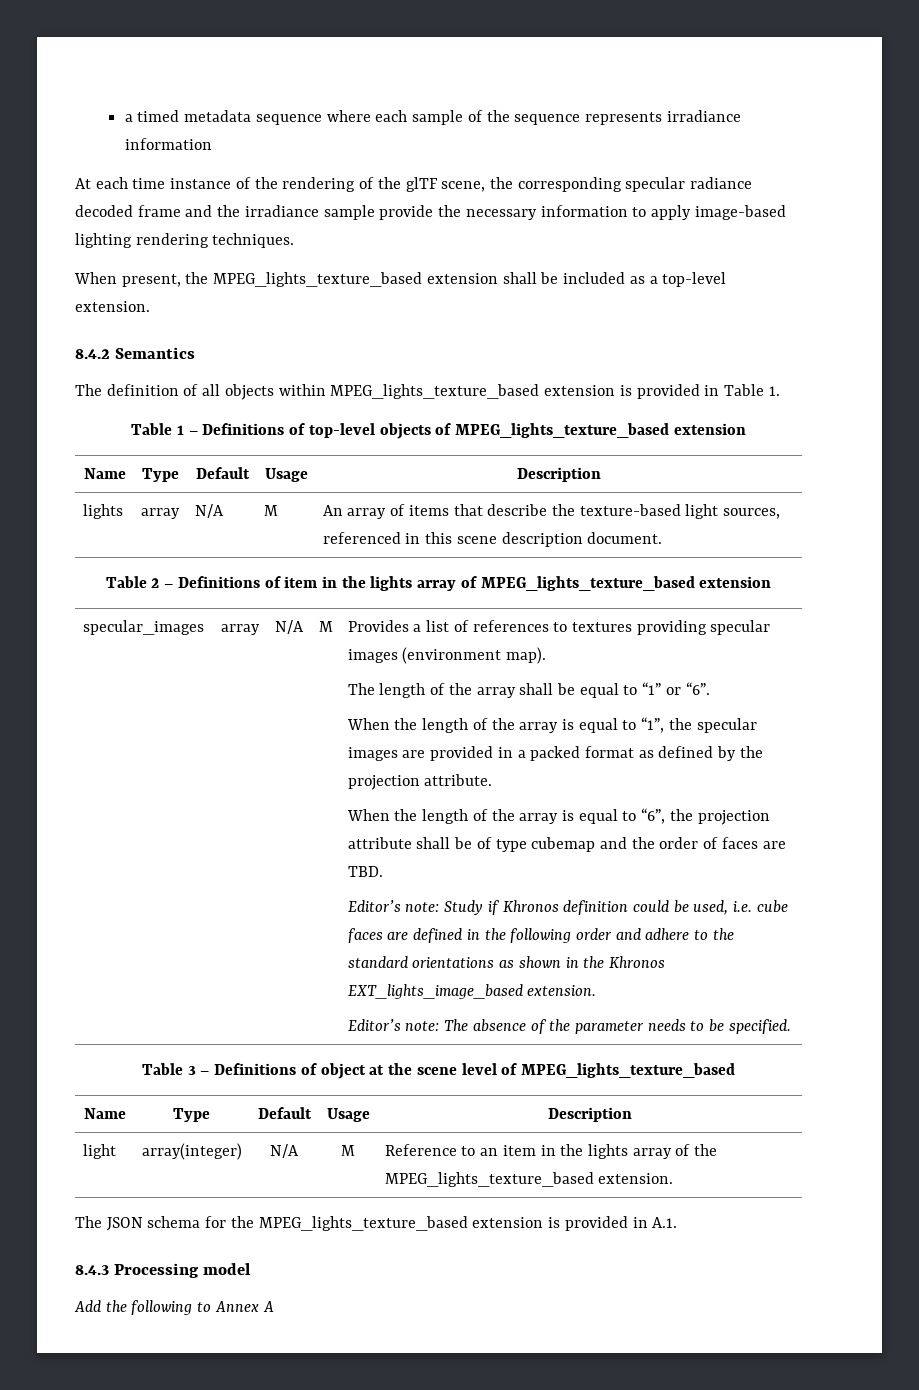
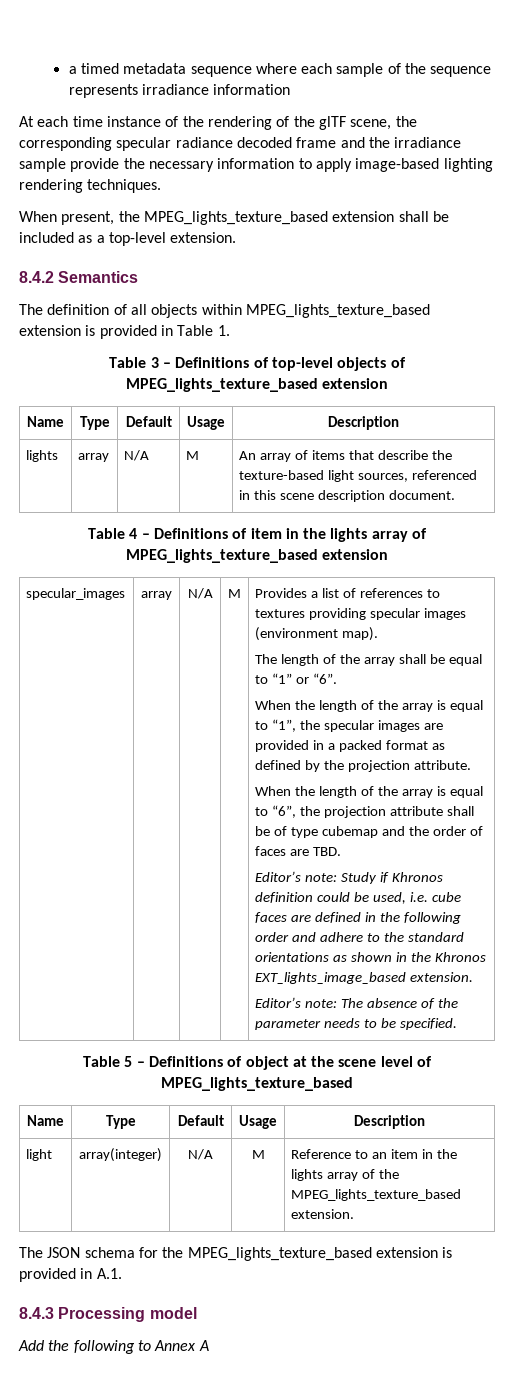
[176,425,184,435] 1 -> [150,357,159,368] 3
[151,578,160,588] 2 -> [129,528,138,539] 4
[187,1066,196,1075] 3 -> [124,1056,133,1067] 5

